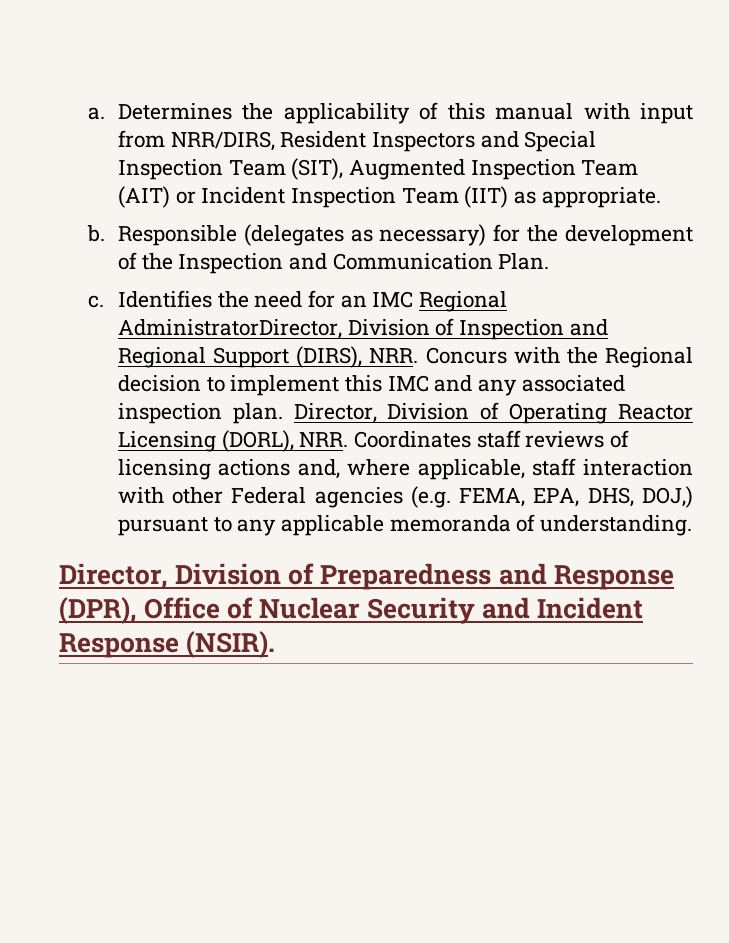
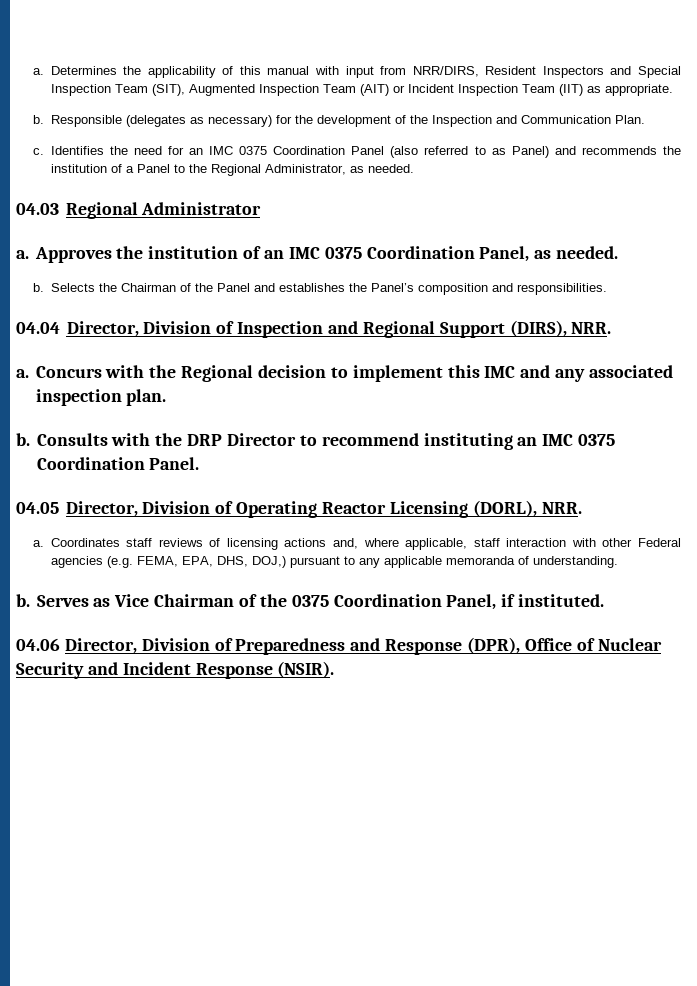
[418,291,507,312] [117,319,342,339] Regional AdministratorDirector, -> [239,146,682,158] [50,164,414,176] [16,202,262,219] [16,246,619,263] [33,283,607,295] [16,321,139,337] 0375 Coordination Panel (also referred to as Panel) and recommends the institution of a Panel to the Regional Administrator, as needed. // 04.03 Regional Administrator // a. Approves the institution of an IMC 0375 Coordination Panel, as needed. // b. Selects the Chairman of the Panel and establishes the Panel’s composition and responsibilities. // 04.04 Director,
(419, 355) none -> [16,369,29,378] // a.
(283, 413) none -> [16,433,616,450] [36,457,200,470] [16,502,59,514] // b. Consults with the DRP Director to recommend instituting an IMC 0375 Coordination Panel. // 04.05
(349, 439) none -> [33,540,45,547] // a.
(692, 525) none -> [16,594,605,610] [16,638,60,651] b. Serves as Vice Chairman of the 0375 Coordination Panel, if instituted. // 04.06

